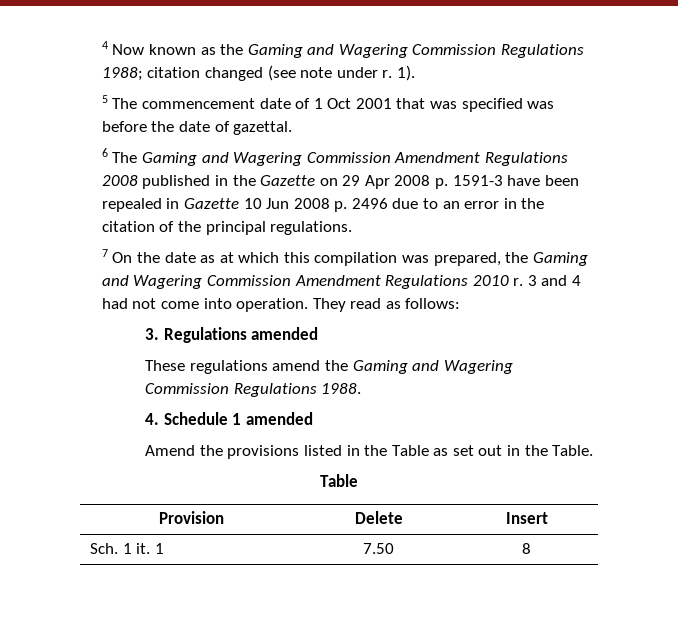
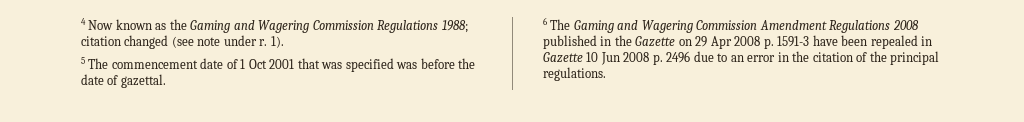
[101,249,588,266] [101,275,582,289] [101,298,461,312] [145,327,319,343] [145,360,513,374] [145,383,362,397] [145,412,313,425] [145,445,594,459] [320,474,358,487] [158,511,224,524] [354,511,403,524] [505,512,548,524] [90,543,164,554] [363,543,394,554] [522,543,531,554] // 7 On the date as at which this compilation was prepared, the Gaming and Wagering Commission Amendment Regulations 2010 r. 3 and 4 had not come into operation. They read as follows: // 3. Regulations amended // These regulations amend the Gaming and Wagering Commission Regulations 1988. // 4. Schedule 1 amended // Amend the provisions listed in the Table as set out in the Table. // Table // Provision | Delete | Insert // Sch. 1 it. 1 | 7.50 | 8 -> (606, 74) none

